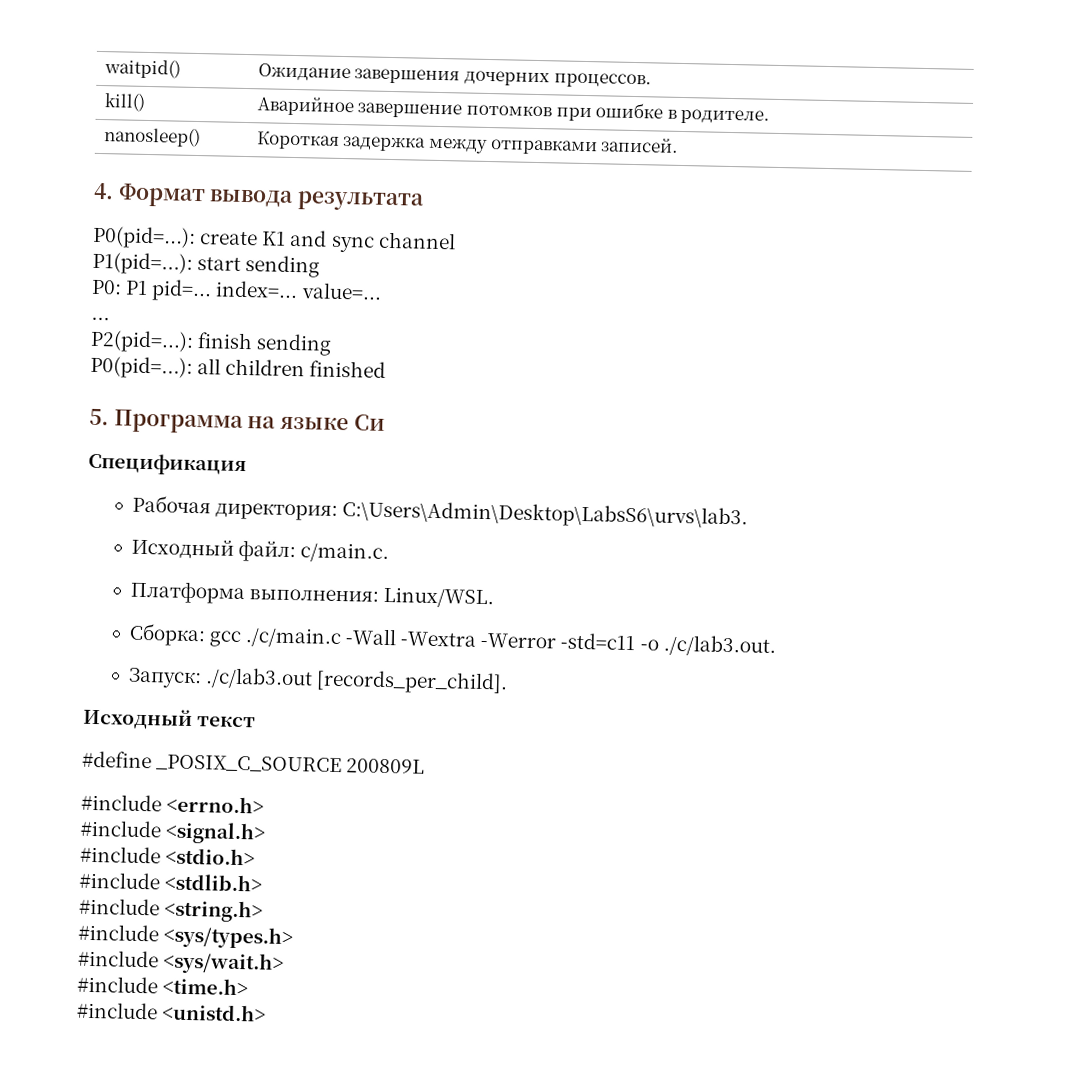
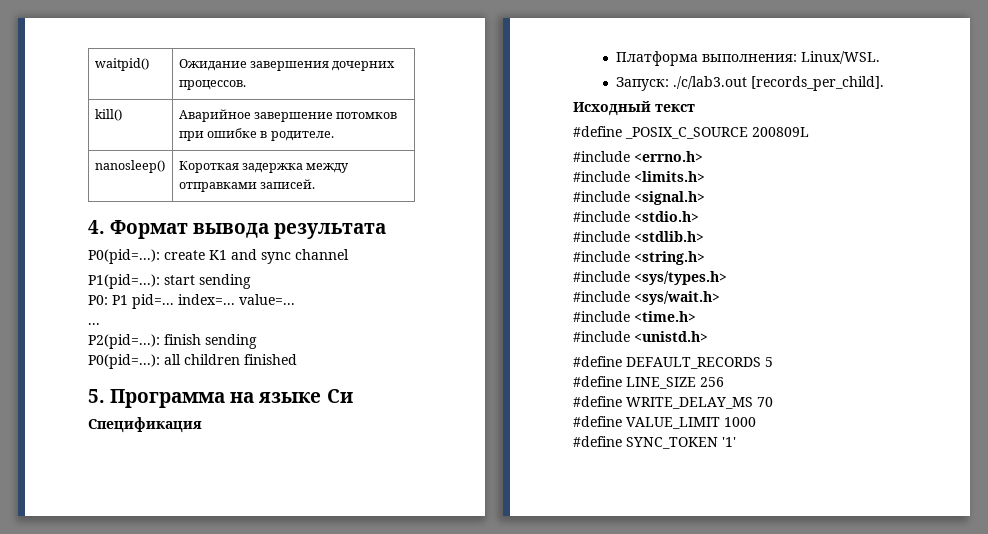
[131,494,748,530] [130,537,389,564] [129,580,494,609] [128,622,777,658] Рабочая директория: C:\Users\Admin\Desktop\LabsS6\urvs\lab3. // Исходный файл: c/main.c. // Платформа выполнения: Linux/WSL. // Сборка: gcc ./c/main.c -Wall -Wextra -Werror -std=c11 -o ./c/lab3.out. -> [615,51,880,66] Платформа выполнения: Linux/WSL.
(265, 804) none -> [573,171,705,182] // #include <limits.h>
(267, 1012) none -> [573,356,773,369] [573,376,724,389] [573,396,773,409] [573,416,756,429] [573,436,736,449] // #define DEFAULT_RECORDS 5 // #define LINE_SIZE 256 // #define WRITE_DELAY_MS 70 // #define VALUE_LIMIT 1000 // #define SYNC_TOKEN '1'

